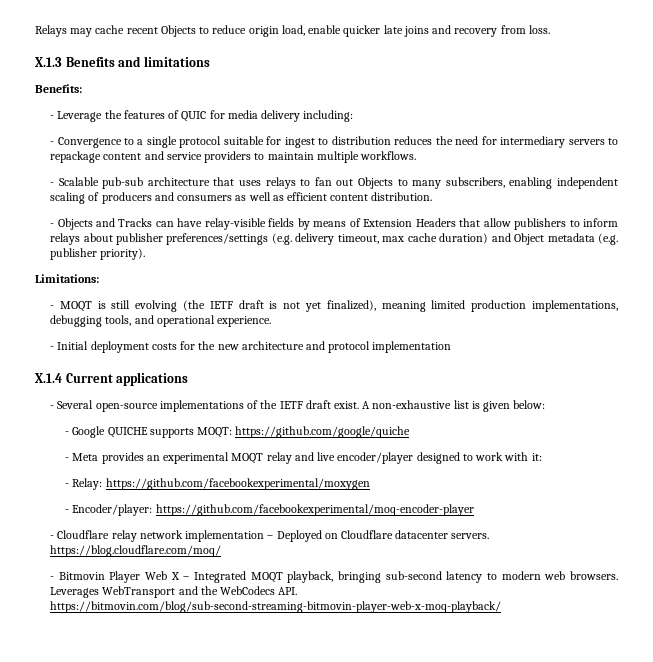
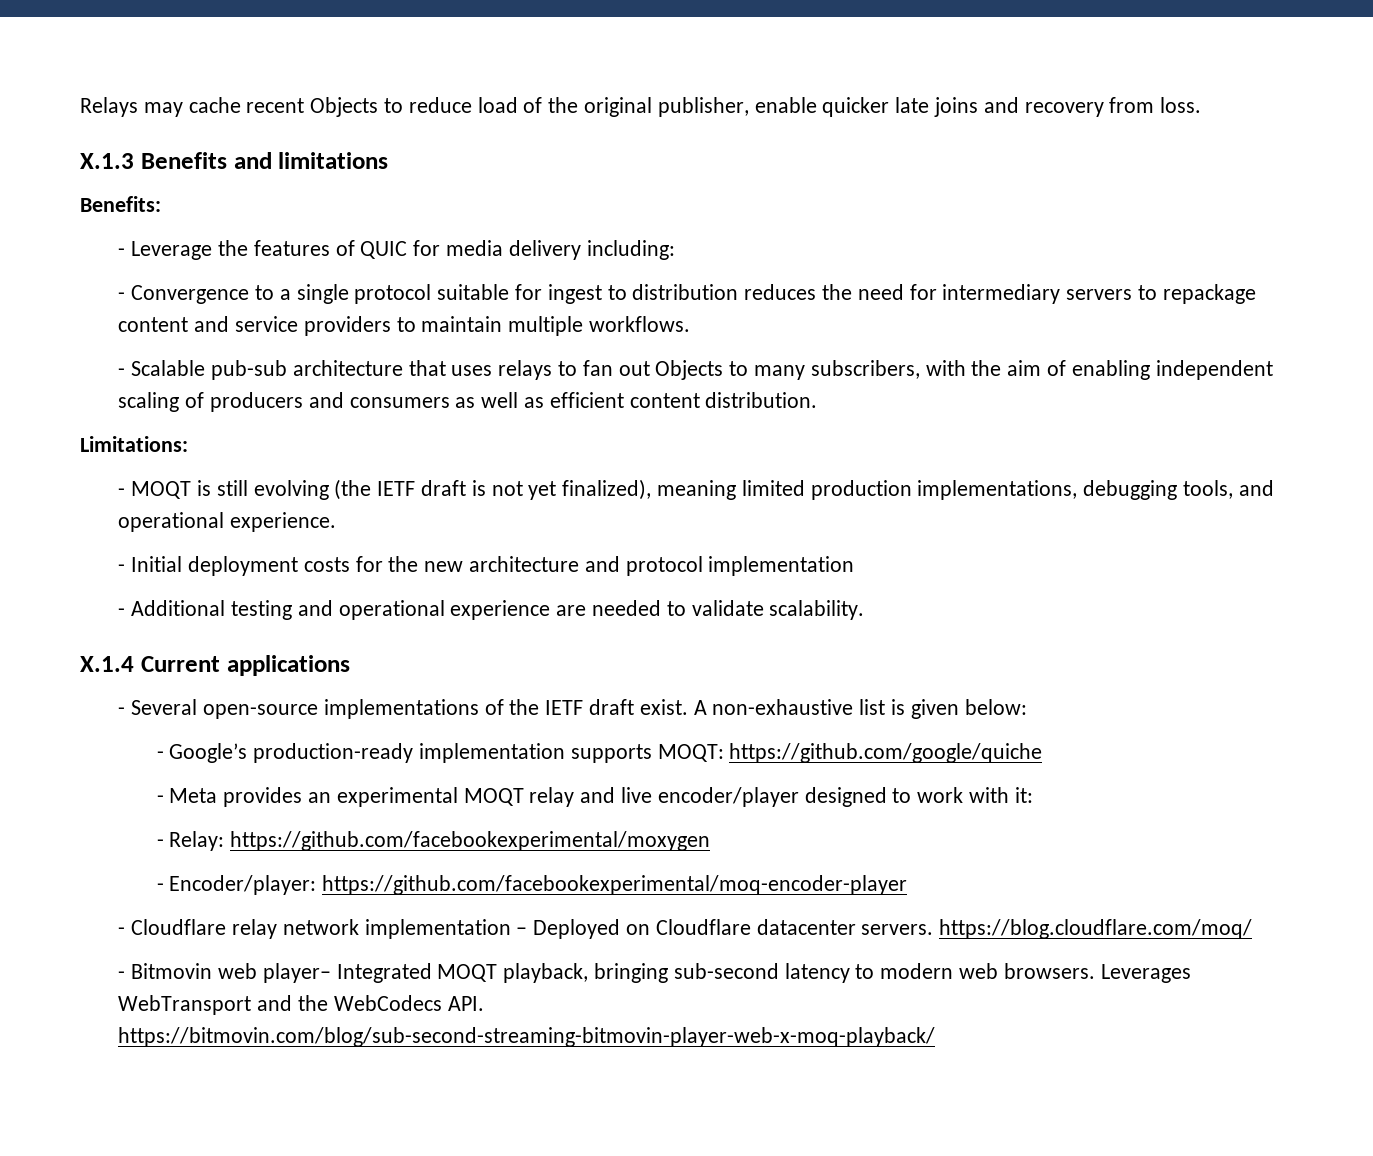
[248,25,305,37] origin load, -> [477,97,749,117] load of the original publisher,
(505, 182) none -> [925,360,1066,376] with the aim of
[50,218,618,230] [50,233,618,245] [50,248,146,260] // - Objects and Tracks can have relay-visible fields by means of Extension Headers that allow publishers to inform relays about publisher preferences/settings (e.g. delivery timeout, max cache duration) and Object metadata (e.g. publisher priority). -> (818, 400) none
(452, 347) none -> [118,600,865,620] // - Additional testing and operational experience are needed to validate scalability.
[72,426,148,438] Google QUICHE -> [169,743,566,763] Google’s production-ready implementation
[109,571,190,583] Player Web X – -> [217,963,331,983] web player–

